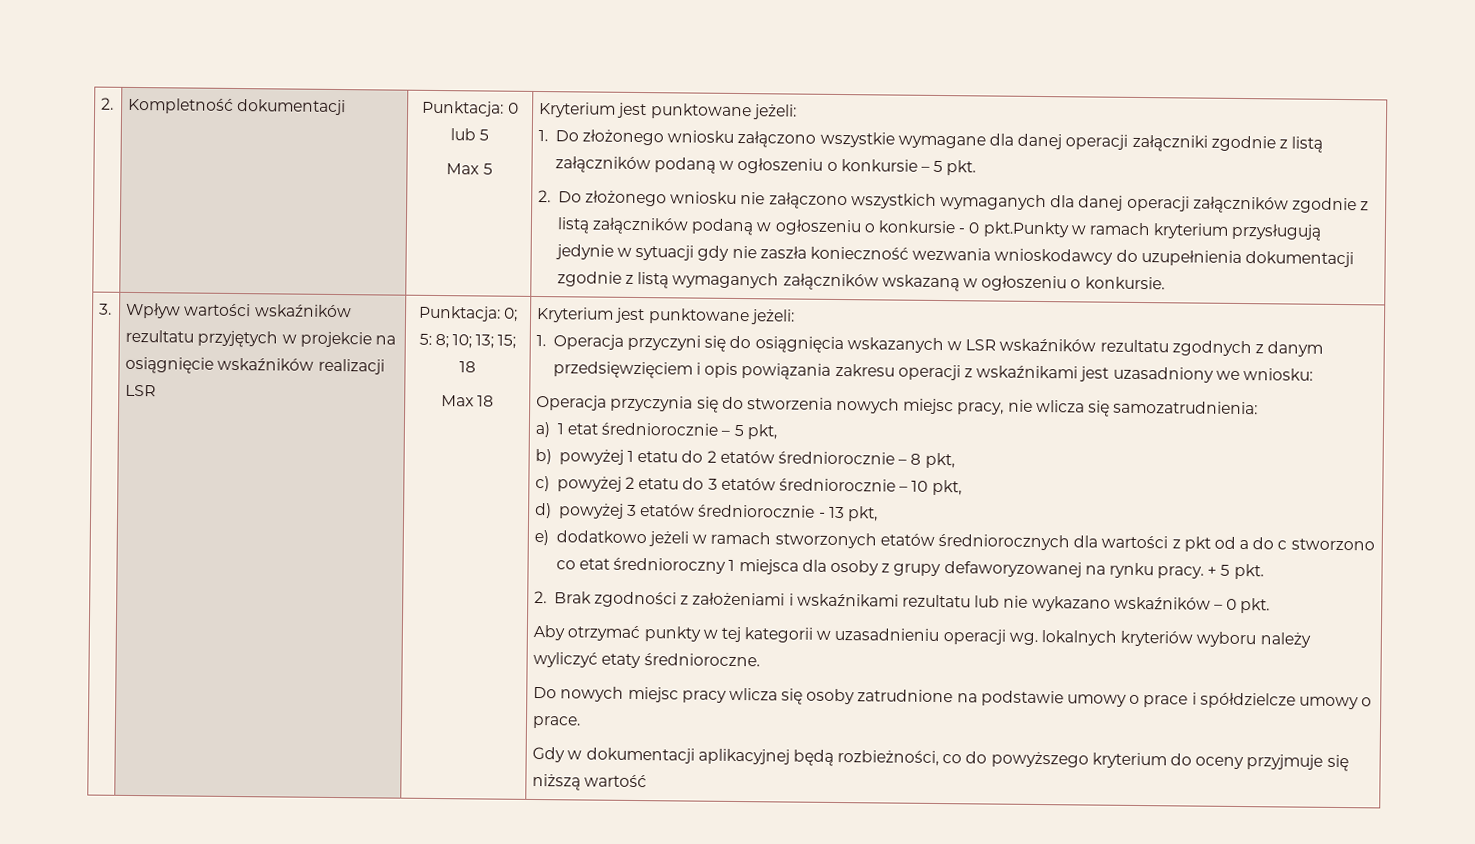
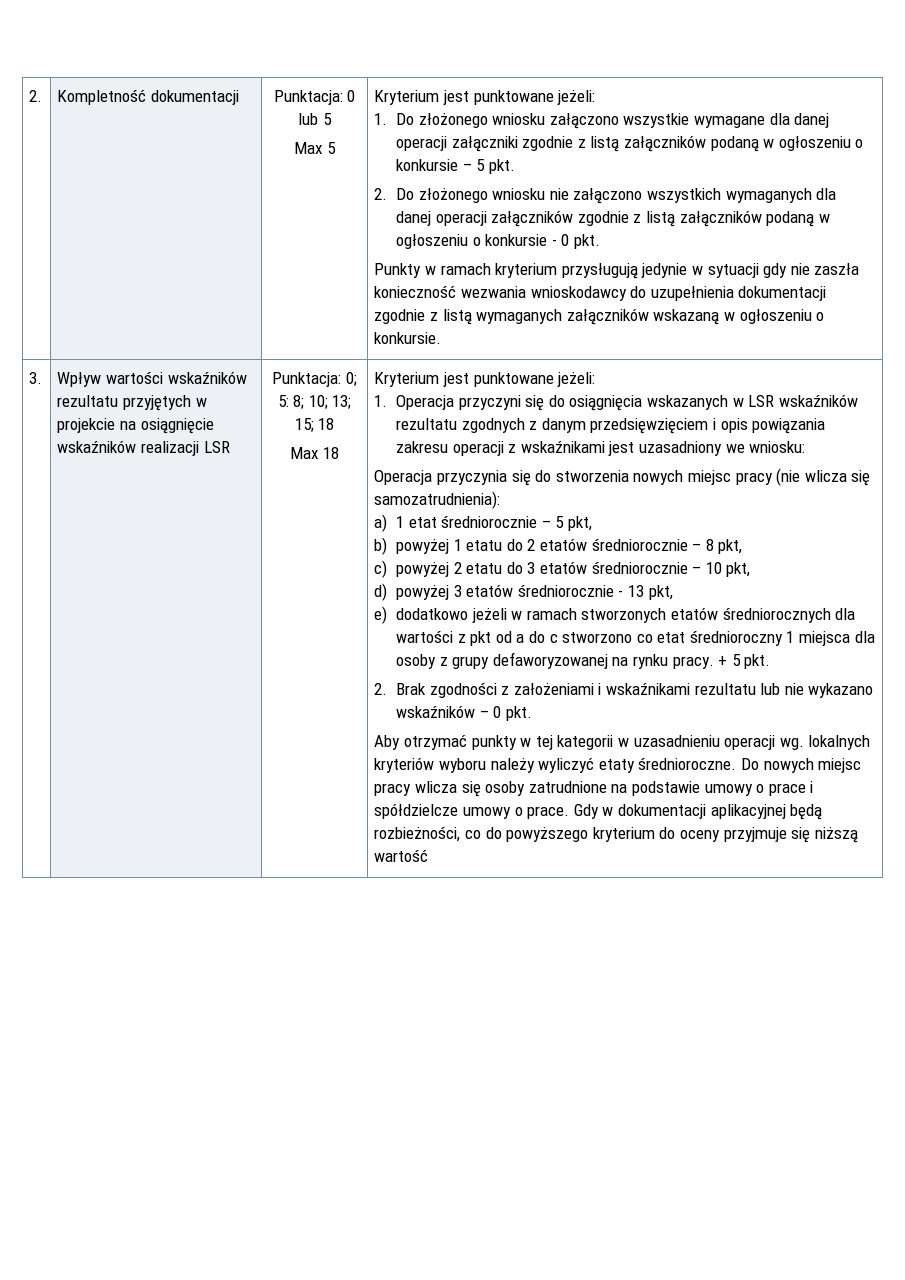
[982,221,1070,238] pkt.Punkty -> [573,234,600,249] [374,263,422,278] pkt. // Punkty
[957,399,1259,417] pracy, nie wlicza się samozatrudnienia: -> [735,468,871,486] [374,491,501,509] pracy (nie wlicza się samozatrudnienia):
(760, 660) // -> (737, 763) none
(582, 722) // -> (570, 812) none

